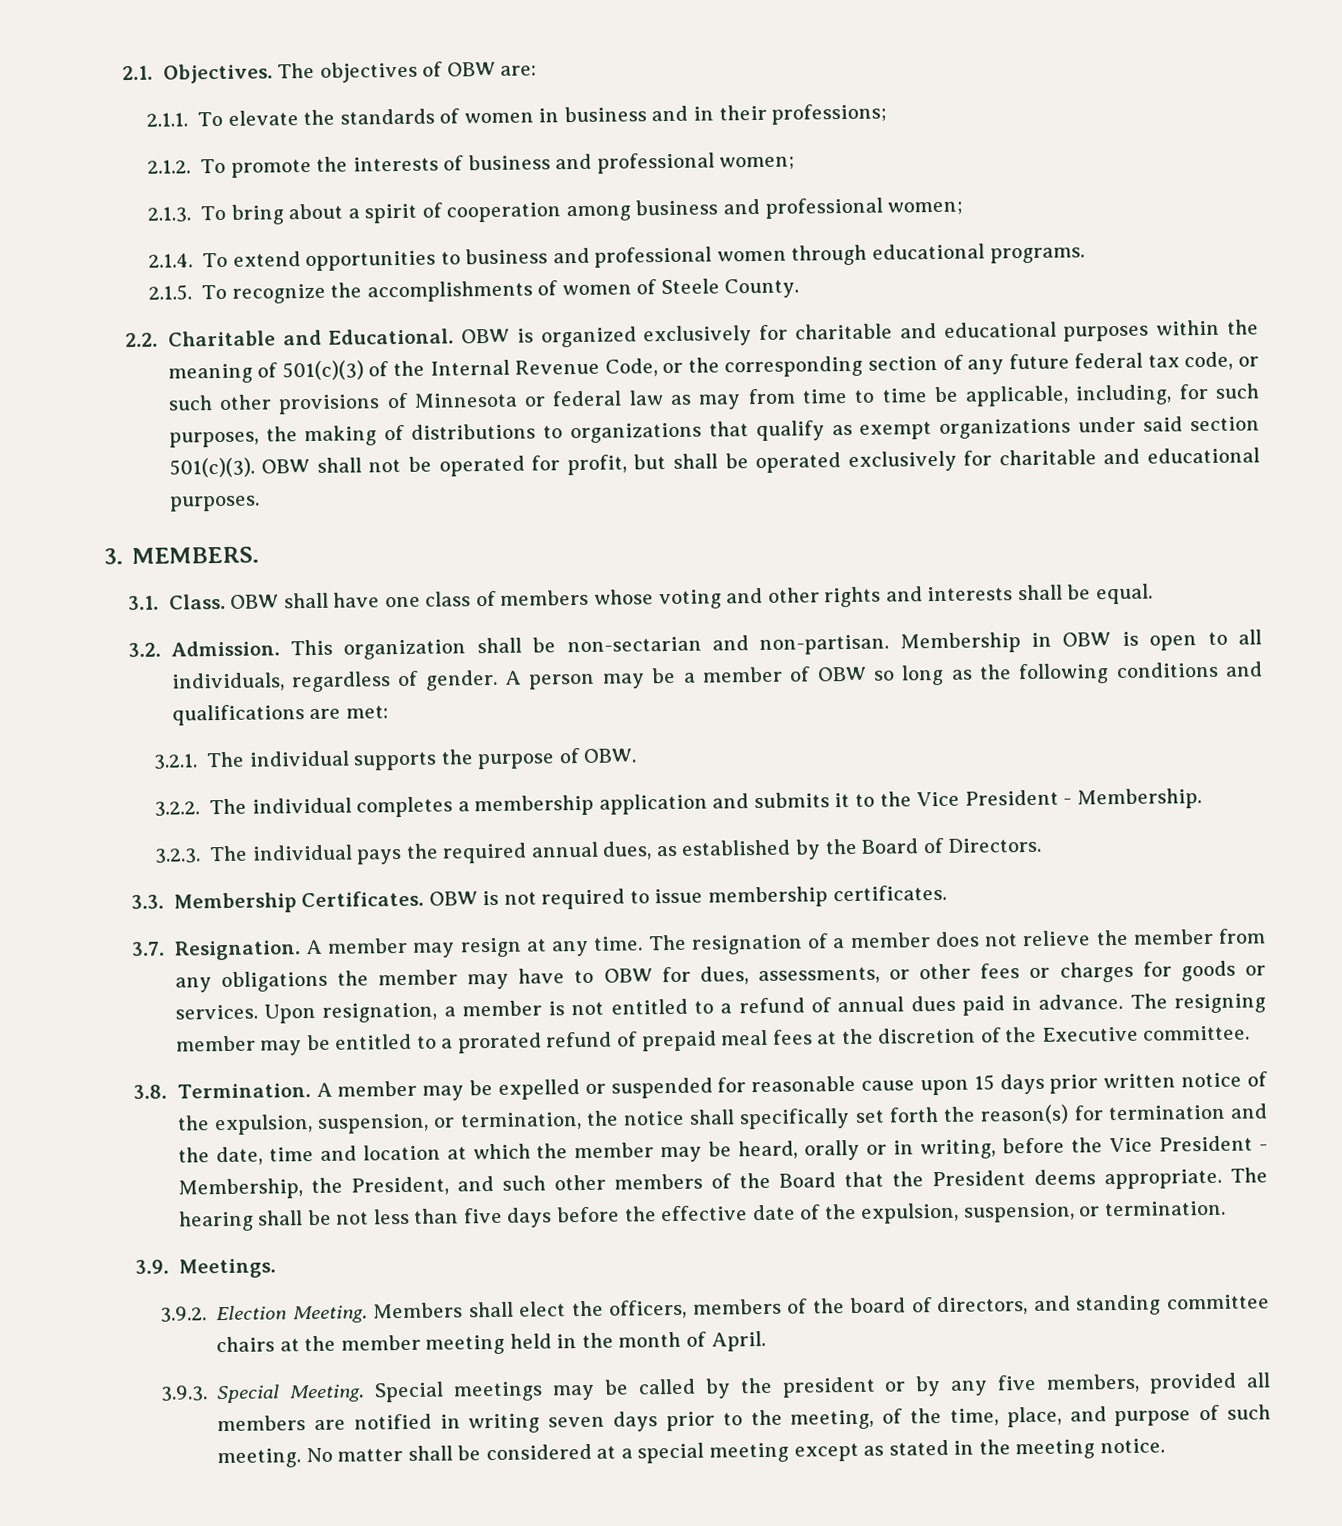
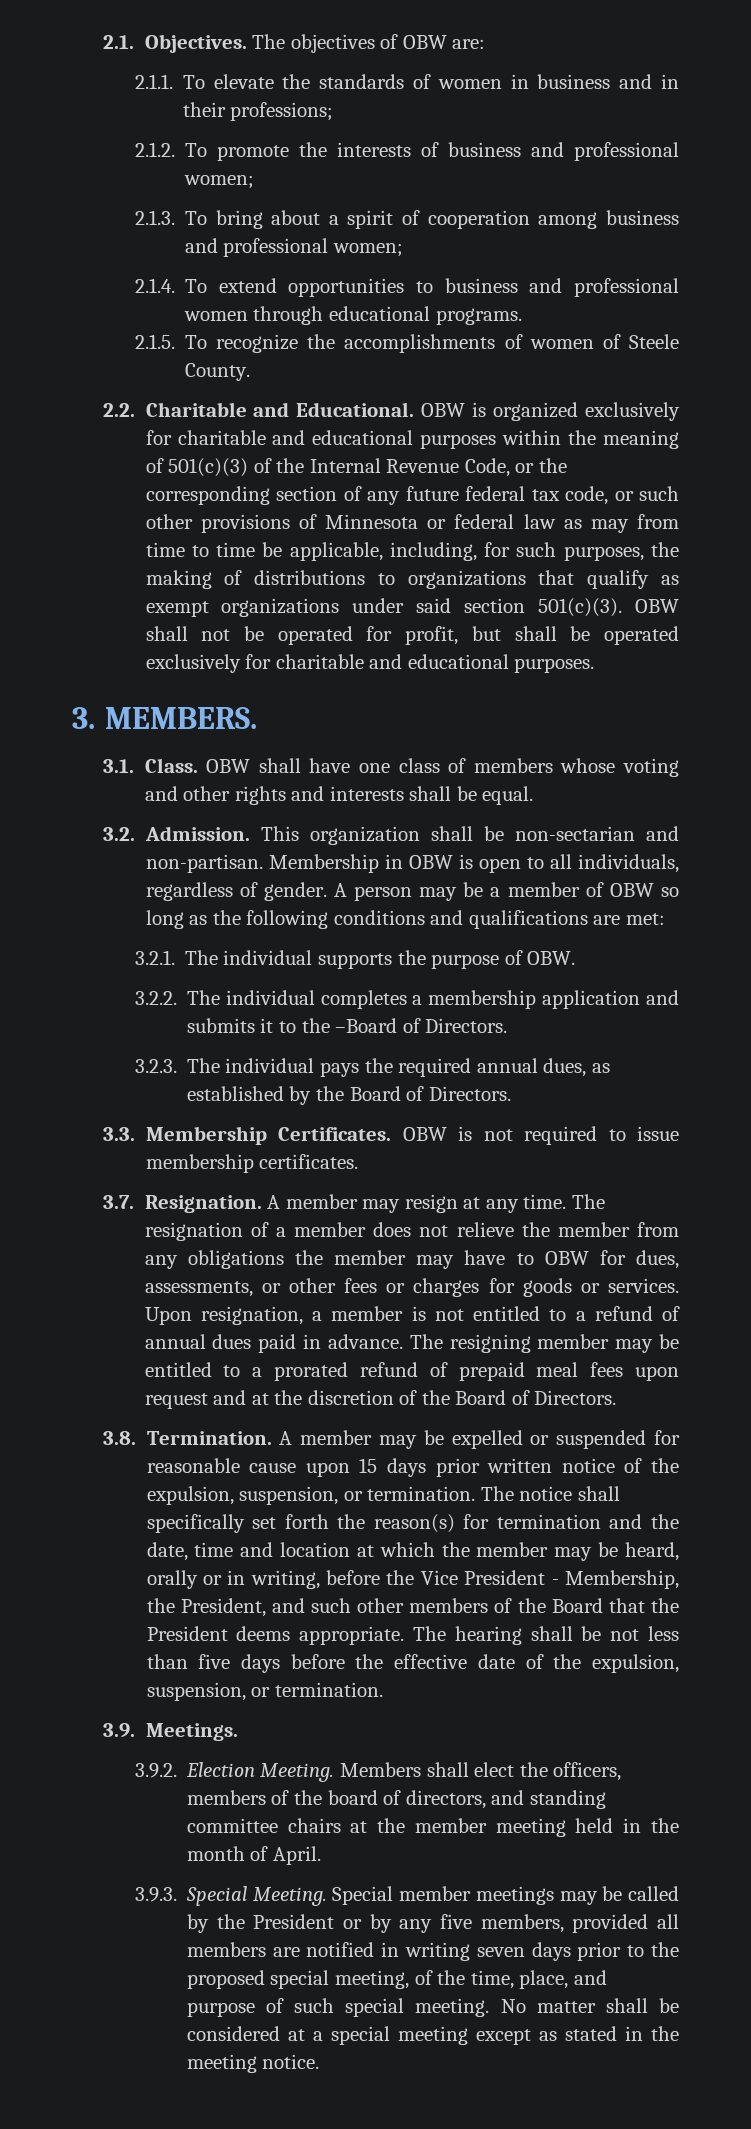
[916,788,1202,810] Vice President - Membership. -> [335,1018,508,1033] –Board of Directors.
(813, 1037) none -> [635,1366,679,1381] [144,1390,247,1409] upon request and
[1040,1025,1251,1042] Executive committee. -> [455,1390,617,1405] Board of Directors.
[459,1110,619,1131] termination, the -> [367,1486,514,1501] termination. The
(445, 1392) none -> [399,1886,472,1901] member
[781,1376,876,1398] president -> [253,1914,335,1929] President
(783, 1417) none -> [186,1970,330,1989] proposed special
(1271, 1412) none -> [345,1998,405,2017] special

